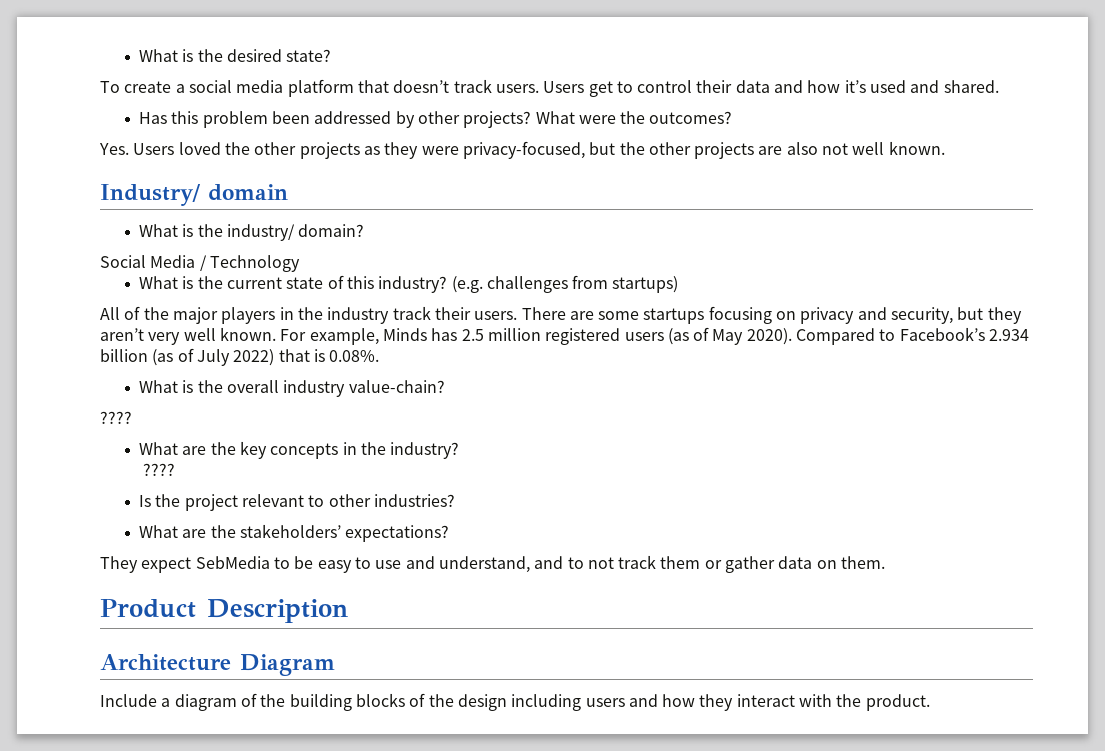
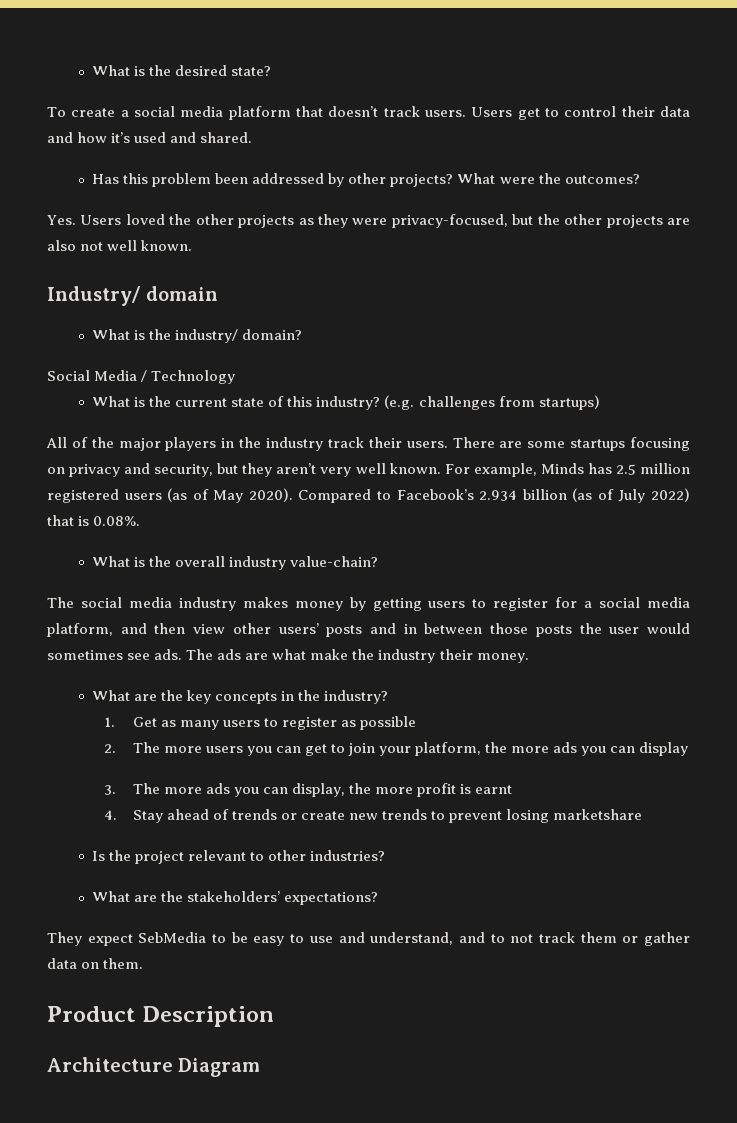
[100,411,132,424] ???? -> [47,597,691,611] [47,623,690,637] [47,649,529,663] The social media industry makes money by getting users to register for a social media platform, and then view other users’ posts and in between those posts the user would sometimes see ads. The ads are what make the industry their money.
[142,463,175,476] ???? -> [104,716,416,730] [104,742,689,756] [104,783,513,797] [104,809,643,823] 1. Get as many users to register as possible // 2. The more users you can get to join your platform, the more ads you can display // 3. The more ads you can display, the more profit is earnt // 4. Stay ahead of trends or create new trends to prevent losing marketshare
[100,693,930,711] // Include a diagram of the building blocks of the design including users and how they interact with the product. -> (261, 1067) none

